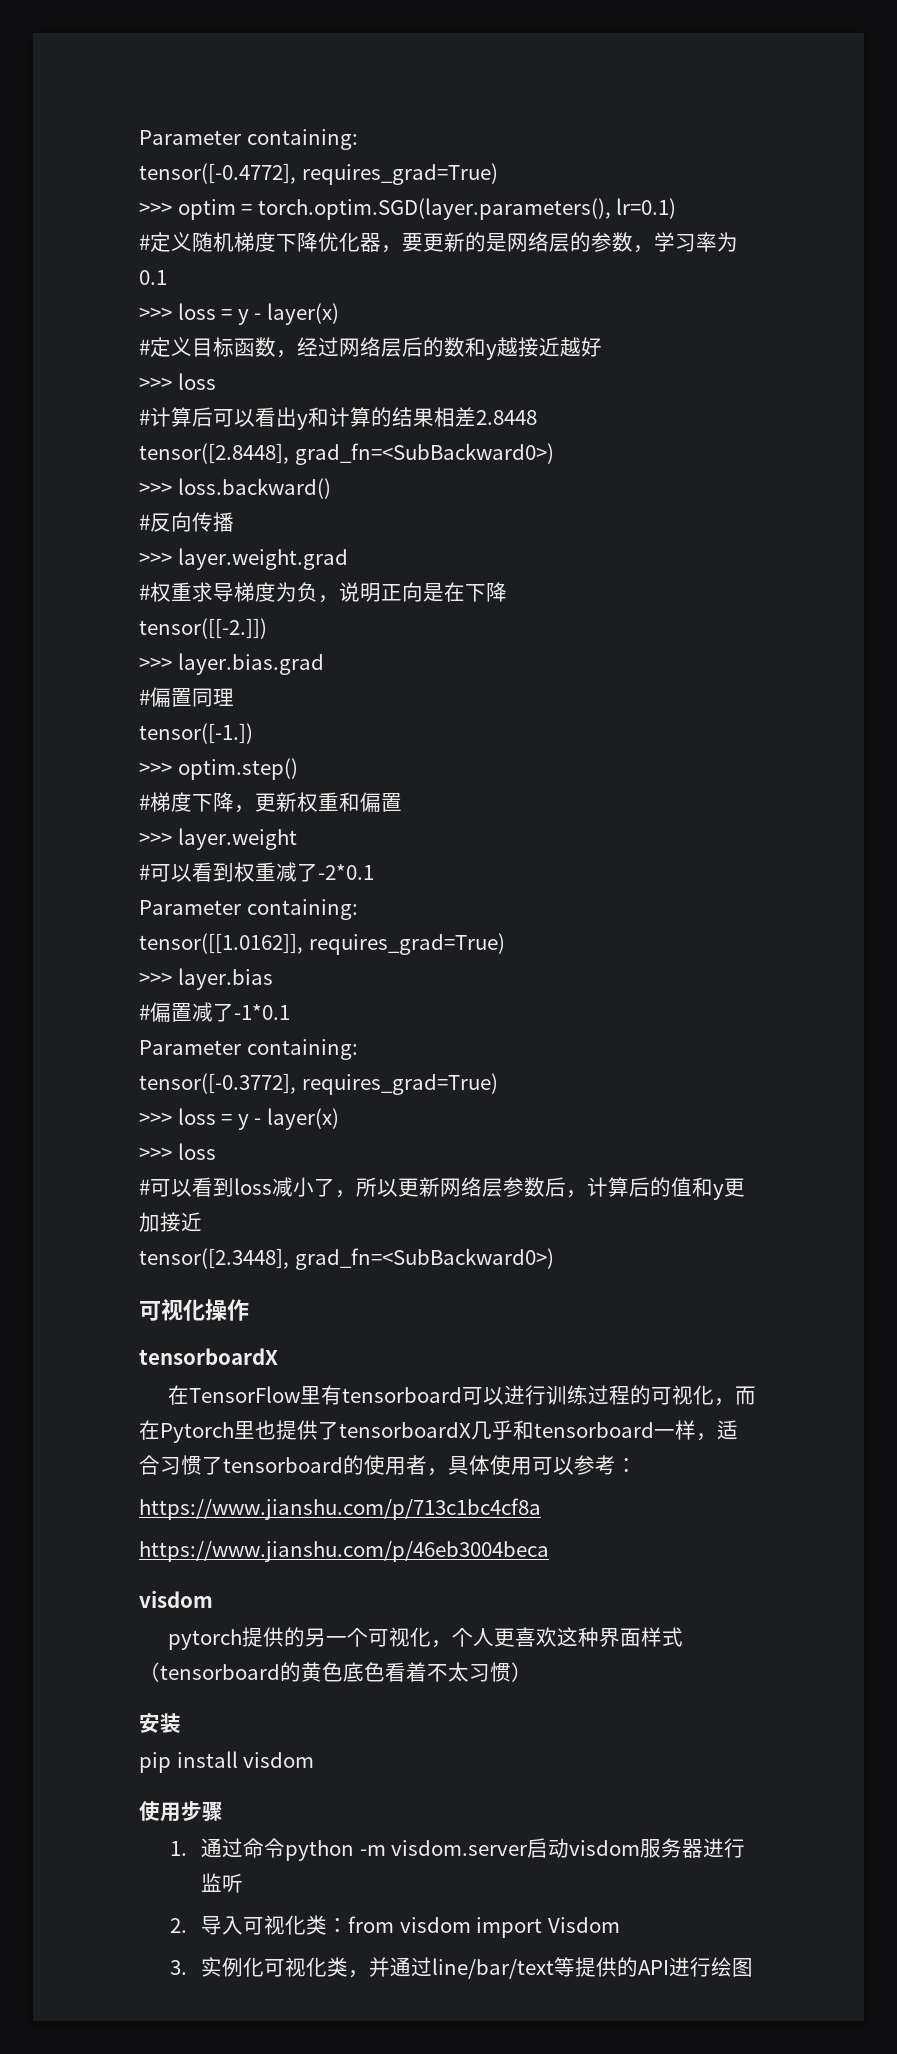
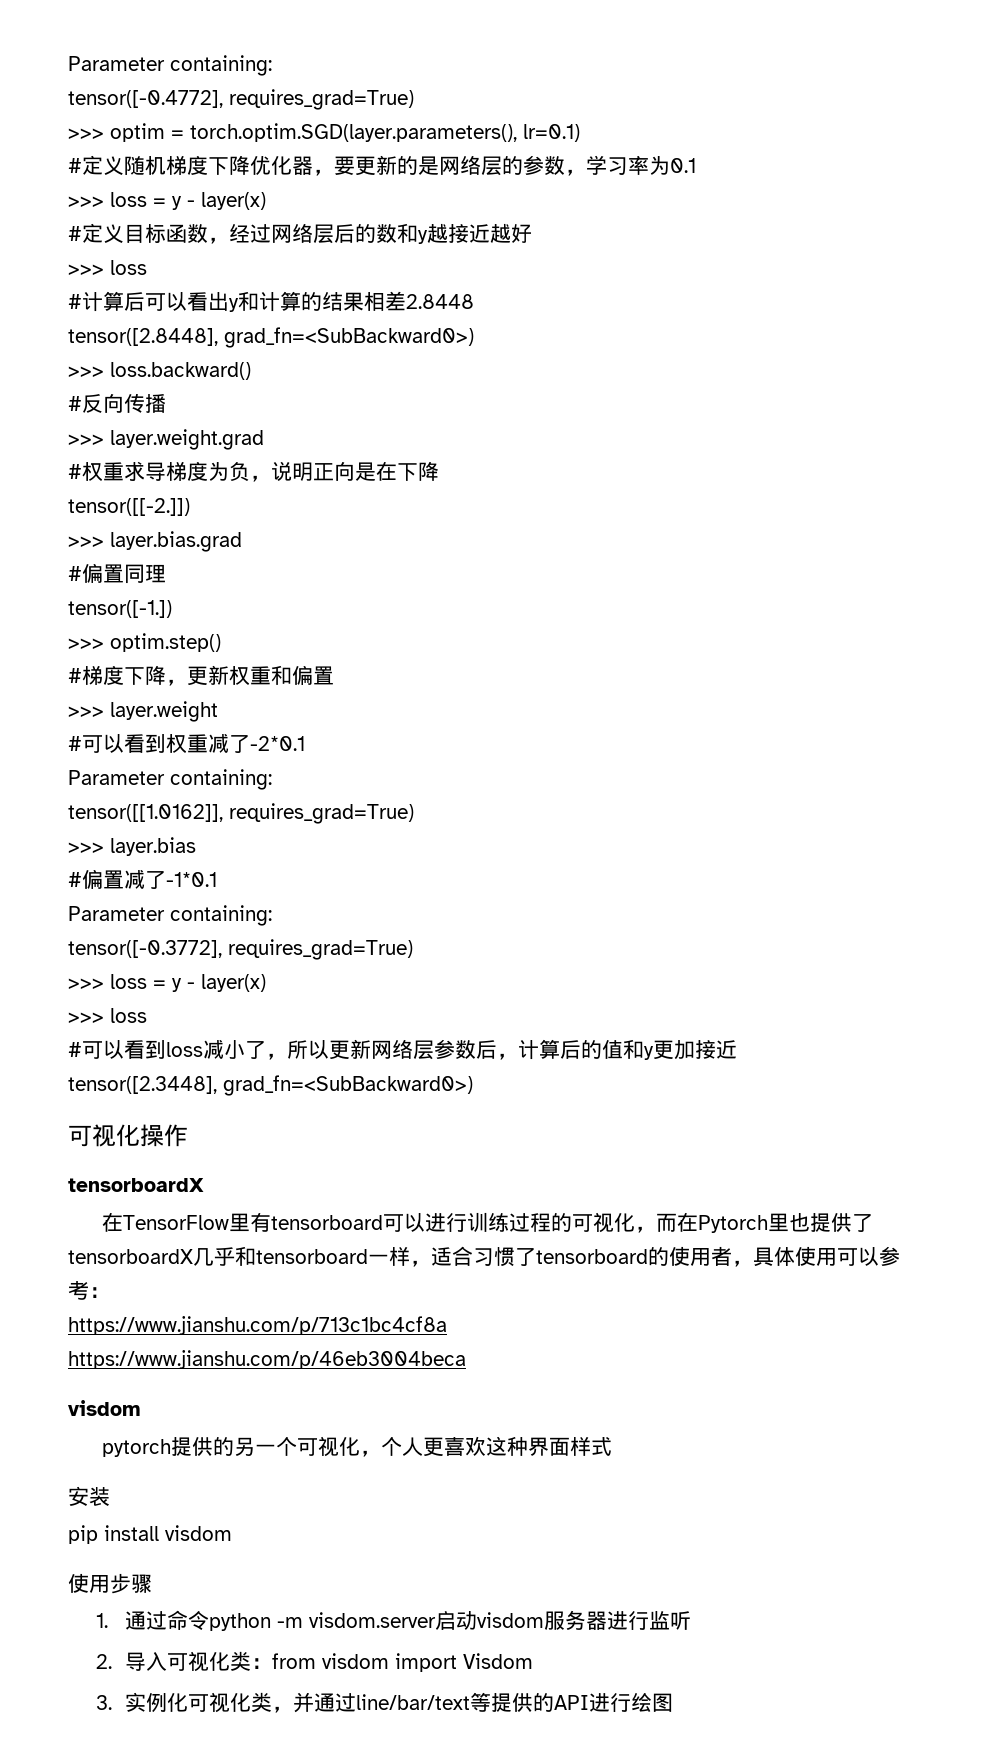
[139,1662,532,1682] （tensorboard的黄色底色看着不太习惯） -> (612, 1446) none

